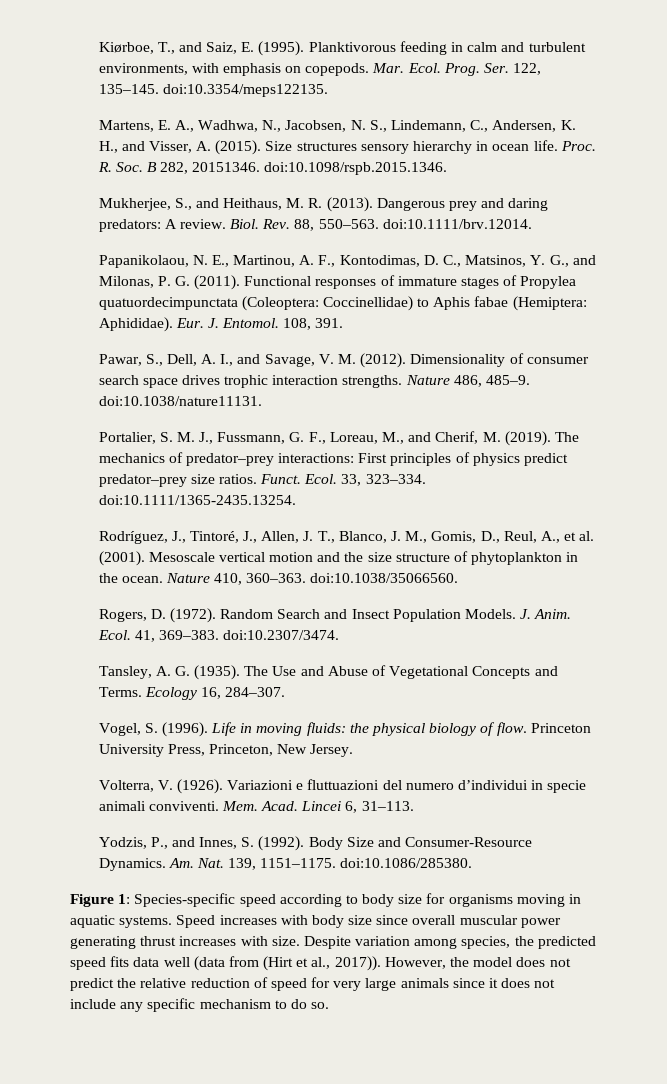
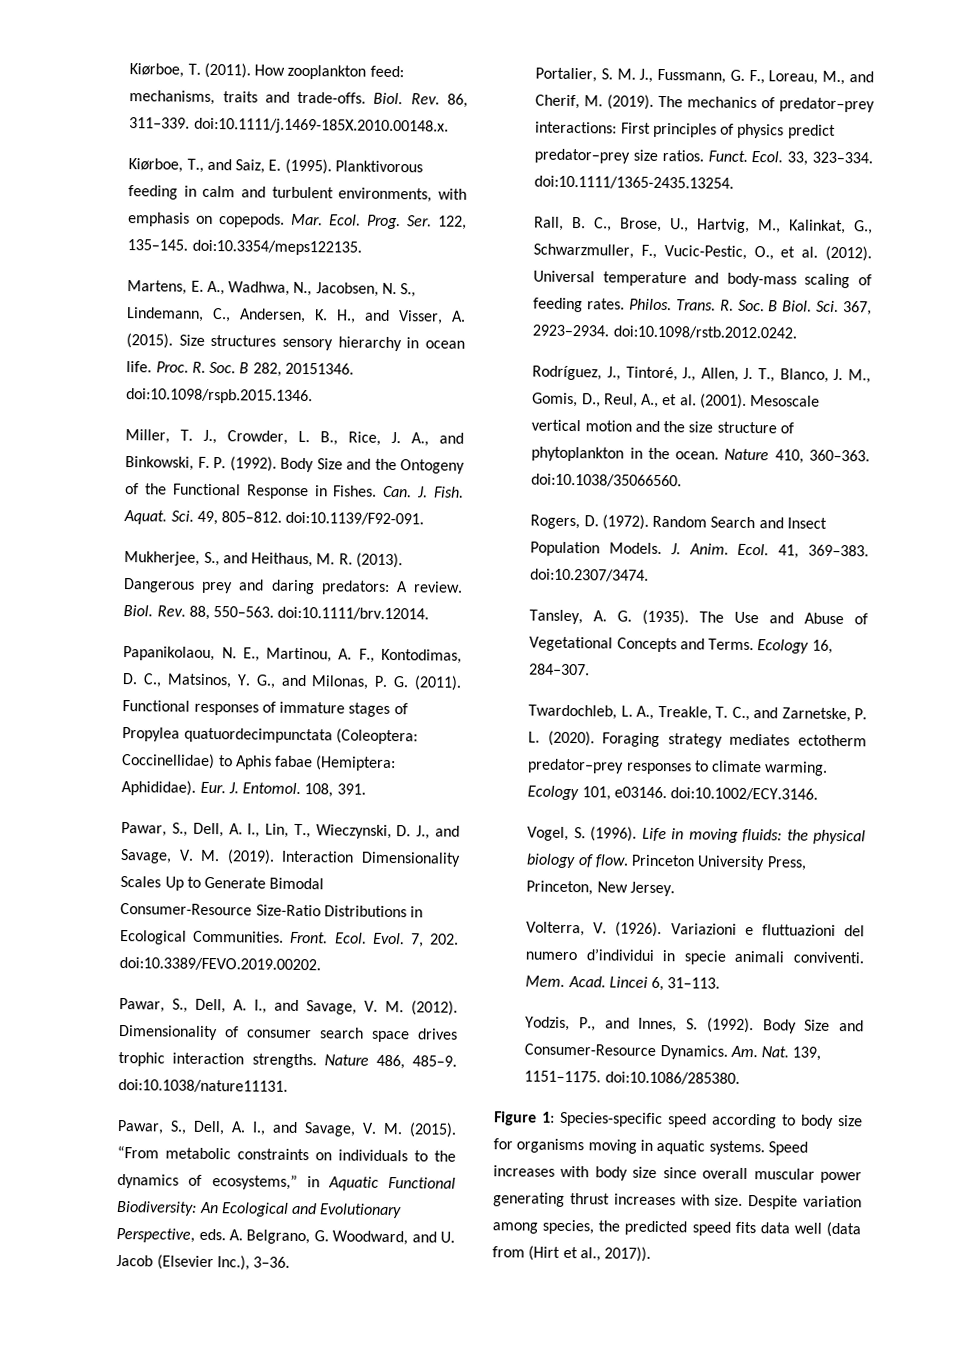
[98,42,154,54] Kiørboe, -> [129,62,404,80] [129,90,469,108] [129,117,449,135] [128,158,184,173] Kiørboe, T. (2011). How zooplankton feed: mechanisms, traits and trade-offs. Biol. Rev. 86, 311–339. doi:10.1111/j.1469-185X.2010.00148.x. // Kiørboe,
(448, 168) none -> [125,429,465,447] [125,456,465,474] [125,483,465,500] [123,510,425,526] // Miller, T. J., Crowder, L. B., Rice, J. A., and Binkowski, F. P. (1992). Body Size and the Ontogeny of the Functional Response in Fishes. Can. J. Fish. Aquat. Sci. 49, 805–812. doi:10.1139/F92-091.
(344, 323) none -> [121,822,461,840] [120,849,462,867] [120,875,325,891] [120,902,424,918] [120,929,459,948] [119,956,322,972] // Pawar, S., Dell, A. I., Lin, T., Wieczynski, D. J., and Savage, V. M. (2019). Interaction Dimensionality Scales Up to Generate Bimodal Consumer-Resource Size-Ratio Distributions in Ecological Communities. Front. Ecol. Evol. 7, 202. doi:10.3389/FEVO.2019.00202.
(262, 401) none -> [117,1119,458,1138] [117,1145,456,1162] [117,1173,457,1191] [116,1200,403,1219] [116,1227,455,1246] [116,1254,291,1271] // Pawar, S., Dell, A. I., and Savage, V. M. (2015). “From metabolic constraints on individuals to the dynamics of ecosystems,” in Aquatic Functional Biodiversity: An Ecological and Evolutionary Perspective, eds. A. Belgrano, G. Woodward, and U. Jacob (Elsevier Inc.), 3–36.
(296, 500) none -> [534,216,874,235] [533,243,872,262] [533,270,872,289] [533,297,872,316] [532,324,797,340] // Rall, B. C., Brose, U., Hartvig, M., Kalinkat, G., Schwarzmuller, F., Vucic-Pestic, O., et al. (2012). Universal temperature and body-mass scaling of feeding rates. Philos. Trans. R. Soc. B Biol. Sci. 367, 2923–2934. doi:10.1098/rstb.2012.0242.
(286, 692) none -> [528,704,868,723] [528,730,867,748] [527,758,829,776] [527,785,819,801] // Twardochleb, L. A., Treakle, T. C., and Zarnetske, P. L. (2020). Foraging strategy mediates ectotherm predator–prey responses to climate warming. Ecology 101, e03146. doi:10.1002/ECY.3146.
[384,957,571,969] [70,977,556,991] [70,998,330,1012] However, the model does not predict the relative reduction of speed for very large animals since it does not include any specific mechanism to do so. -> (652, 1254) none

